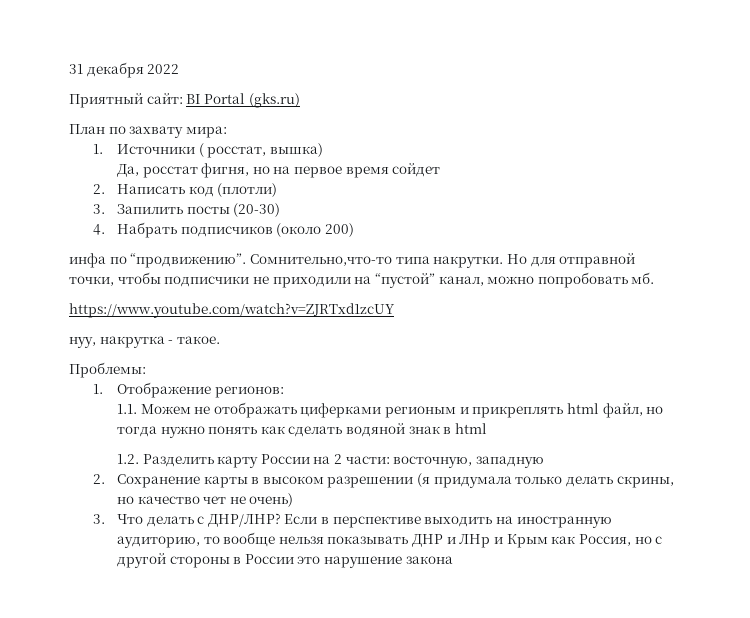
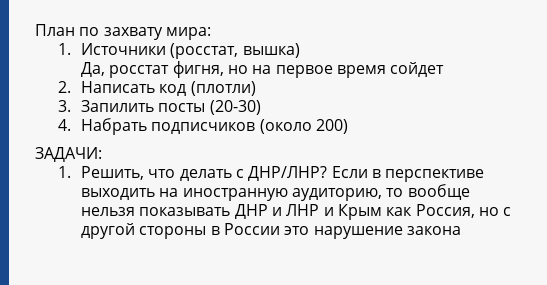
[69,62,180,78] [69,93,300,108] 31 декабря 2022 // Приятный сайт: BI Portal (gks.ru) // -> (35, 30) none
[198,143,267,158] ( росстат, -> [170,43,239,59] (росстат,
[69,253,636,268] [69,272,655,288] [69,303,395,318] [69,336,220,348] [69,362,146,378] [92,382,284,398] [116,402,664,418] [116,423,488,438] [116,454,545,468] [92,473,674,488] [116,493,294,507] [92,514,143,524] инфа по “продвижению”. Сомнительно,что-то типа накрутки. Но для отправной точки, чтобы подписчики не приходили на “пустой” канал, можно попробовать мб. // https://www.youtube.com/watch?v=ZJRTxd1zcUY // нуу, накрутка - такое. // Проблемы: // 1. Отображение регионов: // 1.1. Можем не отображать циферками регионым и прикреплять html файл, но тогда нужно понять как сделать водяной знак в html // 1.2. Разделить карту России на 2 части: восточную, западную // 2. Сохранение карты в высоком разрешении (я придумала только делать скрины, но качество чет не очень) // 3. Что -> [35,147,102,162] [57,166,176,180] ЗАДАЧИ: // 1. Решить, что
[459,534,491,548] ЛНр -> [286,204,320,217] ЛНР

